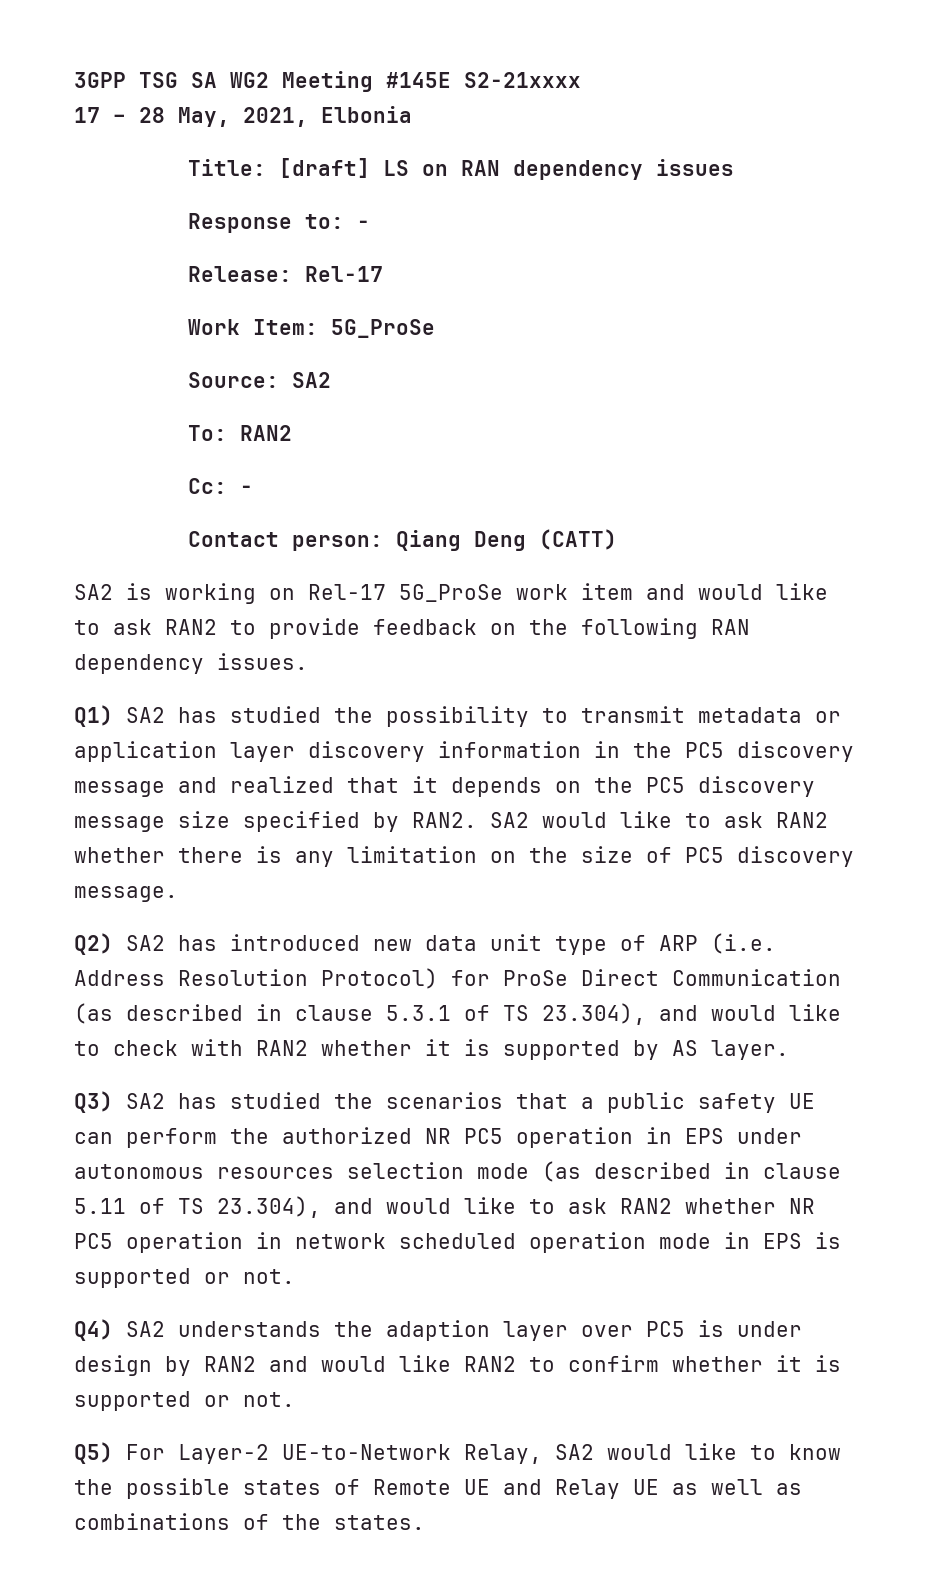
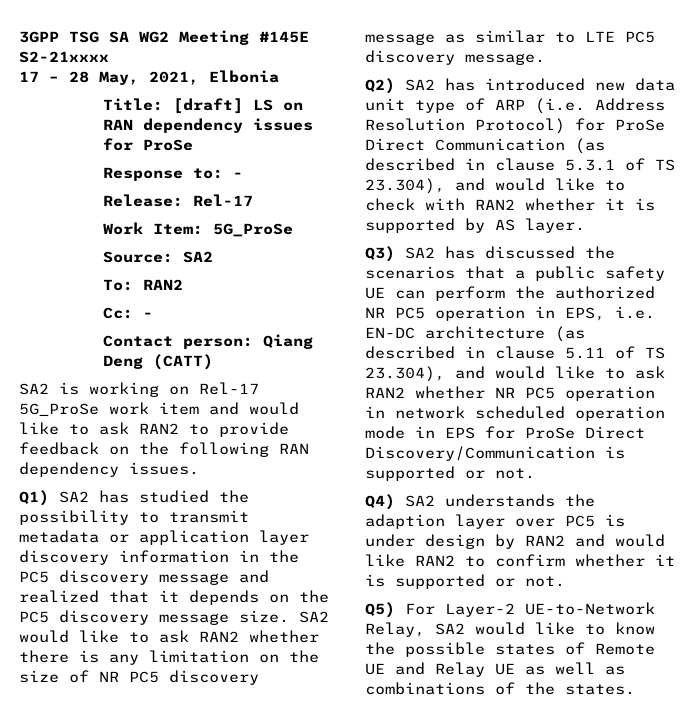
(735, 167) none -> [103,138,194,151] for ProSe
[178,811,477,832] size specified by RAN2. -> [239,610,289,623] size.
(672, 855) none -> [99,670,259,685] [365,30,615,45] NR PC5 discovery message as similar to LTE
[230,1092,321,1109] studied -> [485,246,575,259] discussed
[685,1128,802,1144] [74,1162,529,1179] EPS under autonomous resources selection mode -> [565,306,655,321] [365,326,545,339] EPS, i.e. EN-DC architecture
(802, 1241) none -> [485,426,645,439] [365,446,595,461] for ProSe Direct Discovery/Communication

